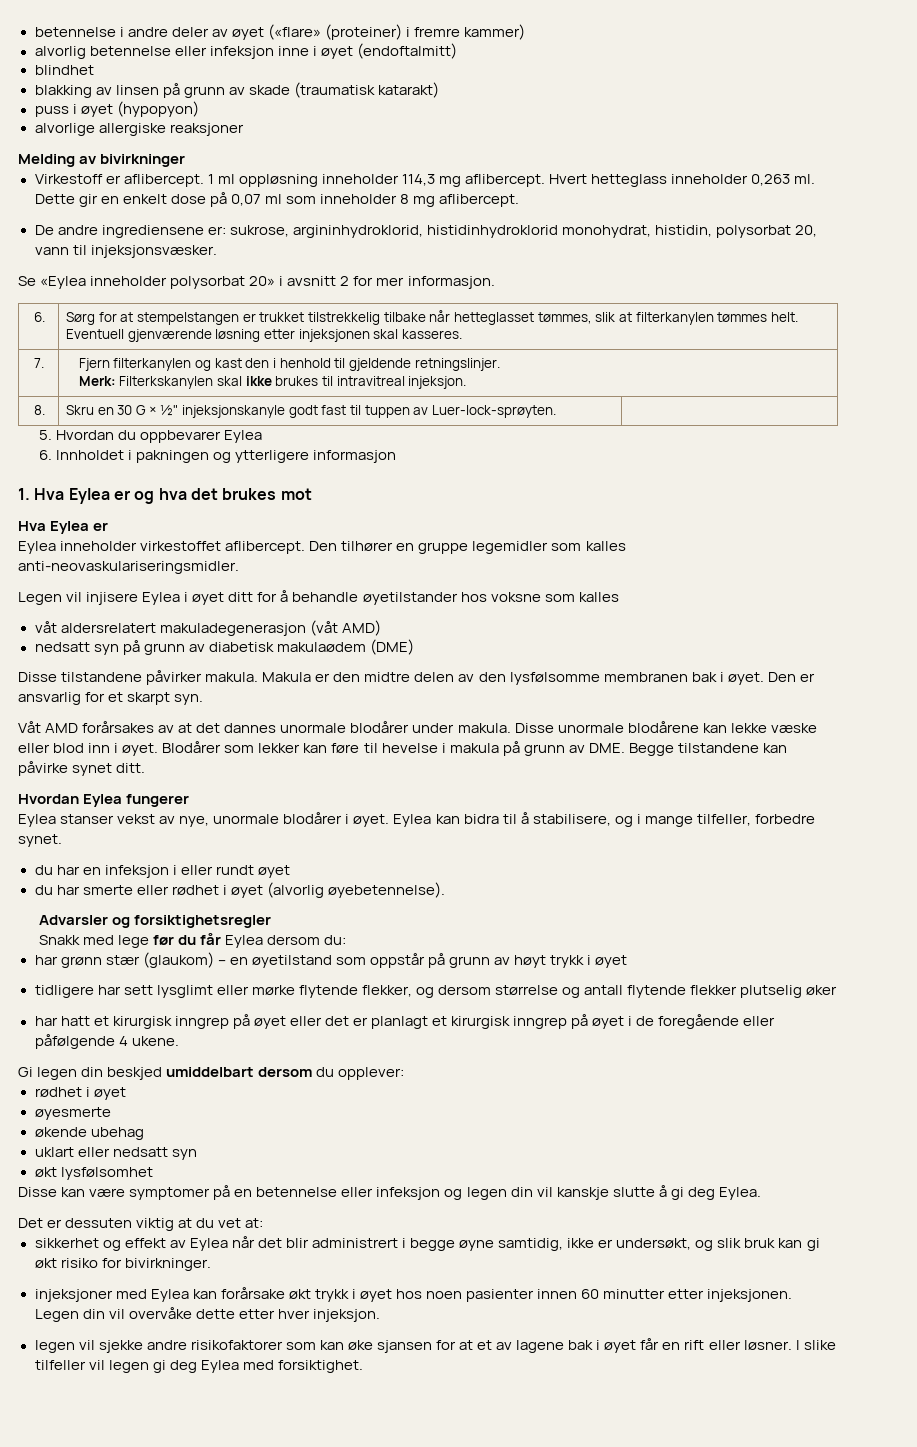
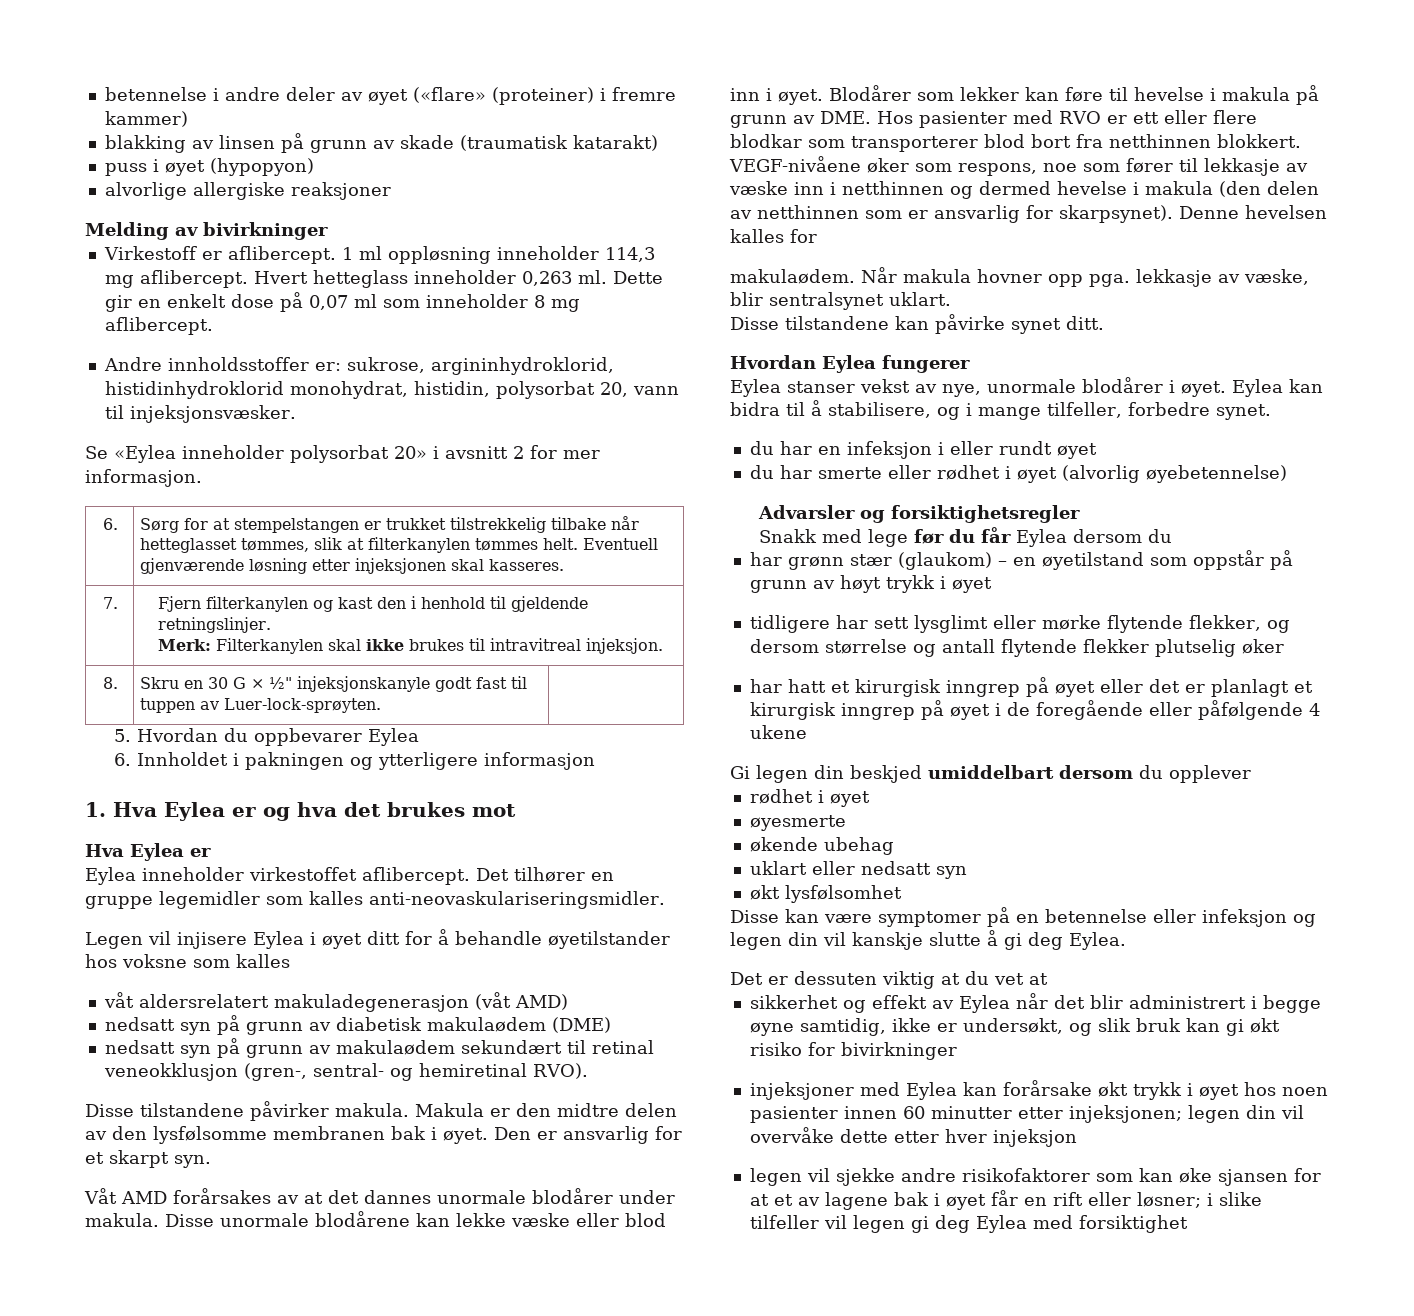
[34,43,457,59] [34,65,94,75] // alvorlig betennelse eller infeksjon inne i øyet (endoftalmitt) // blindhet -> (188, 119) none
[34,225,204,238] De andre ingrediensene -> [103,357,309,371] Andre innholdsstoffer
[119,376,214,389] Filterkskanylen -> [215,638,323,654] Filterkanylen
[309,541,338,551] Den -> [476,868,509,881] Det
(414, 647) none -> [104,1038,654,1058] [103,1063,588,1081] // nedsatt syn på grunn av makulaødem sekundært til retinal veneokklusjon (gren-, sentral- og hemiretinal RVO).
[628,743,674,756] Begge -> [877,110,1257,128] [730,134,1301,152] [729,156,1308,176] [729,181,1319,199] [730,205,1327,223] [730,229,817,243] [730,267,1309,287] [730,292,951,310] [730,317,779,330] Hos pasienter med RVO er ett eller flere blodkar som transporterer blod bort fra netthinnen blokkert. VEGF-nivåene øker som respons, noe som fører til lekkasje av væske inn i netthinnen og dermed hevelse i makula (den delen av netthinnen som er ansvarlig for skarpsynet). Denne hevelsen kalles for // makulaødem. Når makula hovner opp pga. lekkasje av væske, blir sentralsynet uklart. // Disse
[327,882,445,898] øyebetennelse). -> [1145,465,1287,483] øyebetennelse)
[324,935,347,945] du: -> [1148,529,1173,543] du
[131,1036,179,1046] ukene. -> [749,725,807,739] ukene
[338,1067,405,1080] opplever: -> [1169,765,1251,783] opplever
[245,1218,264,1228] at: -> [1029,973,1048,985] at
[124,1258,211,1271] bivirkninger. -> [840,1042,957,1060] bivirkninger
[707,1289,793,1302] [34,1309,79,1322] injeksjonen. Legen -> [1068,1105,1240,1123] injeksjonen; legen
[312,1309,380,1322] injeksjon. -> [992,1129,1077,1147] injeksjon
[743,1340,800,1350] løsner. I -> [1136,1192,1213,1208] løsner; i
[277,1360,363,1373] forsiktighet. -> [1078,1215,1188,1233] forsiktighet

